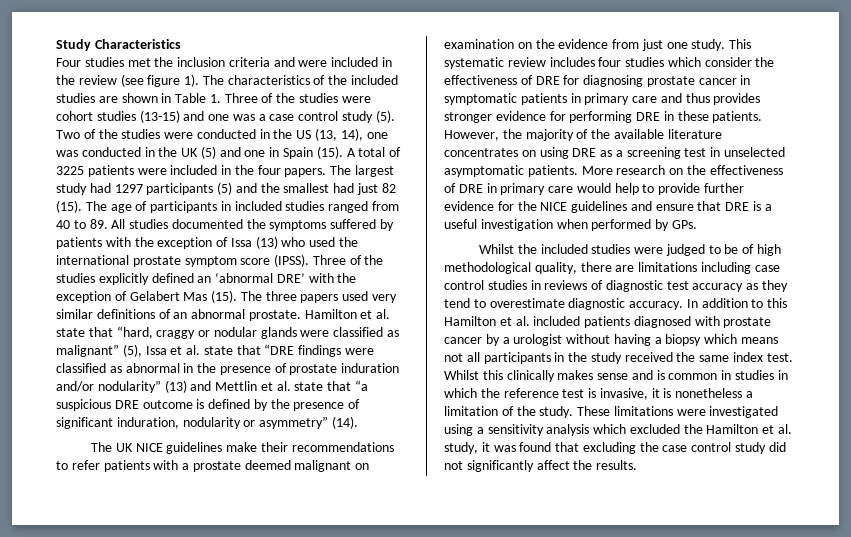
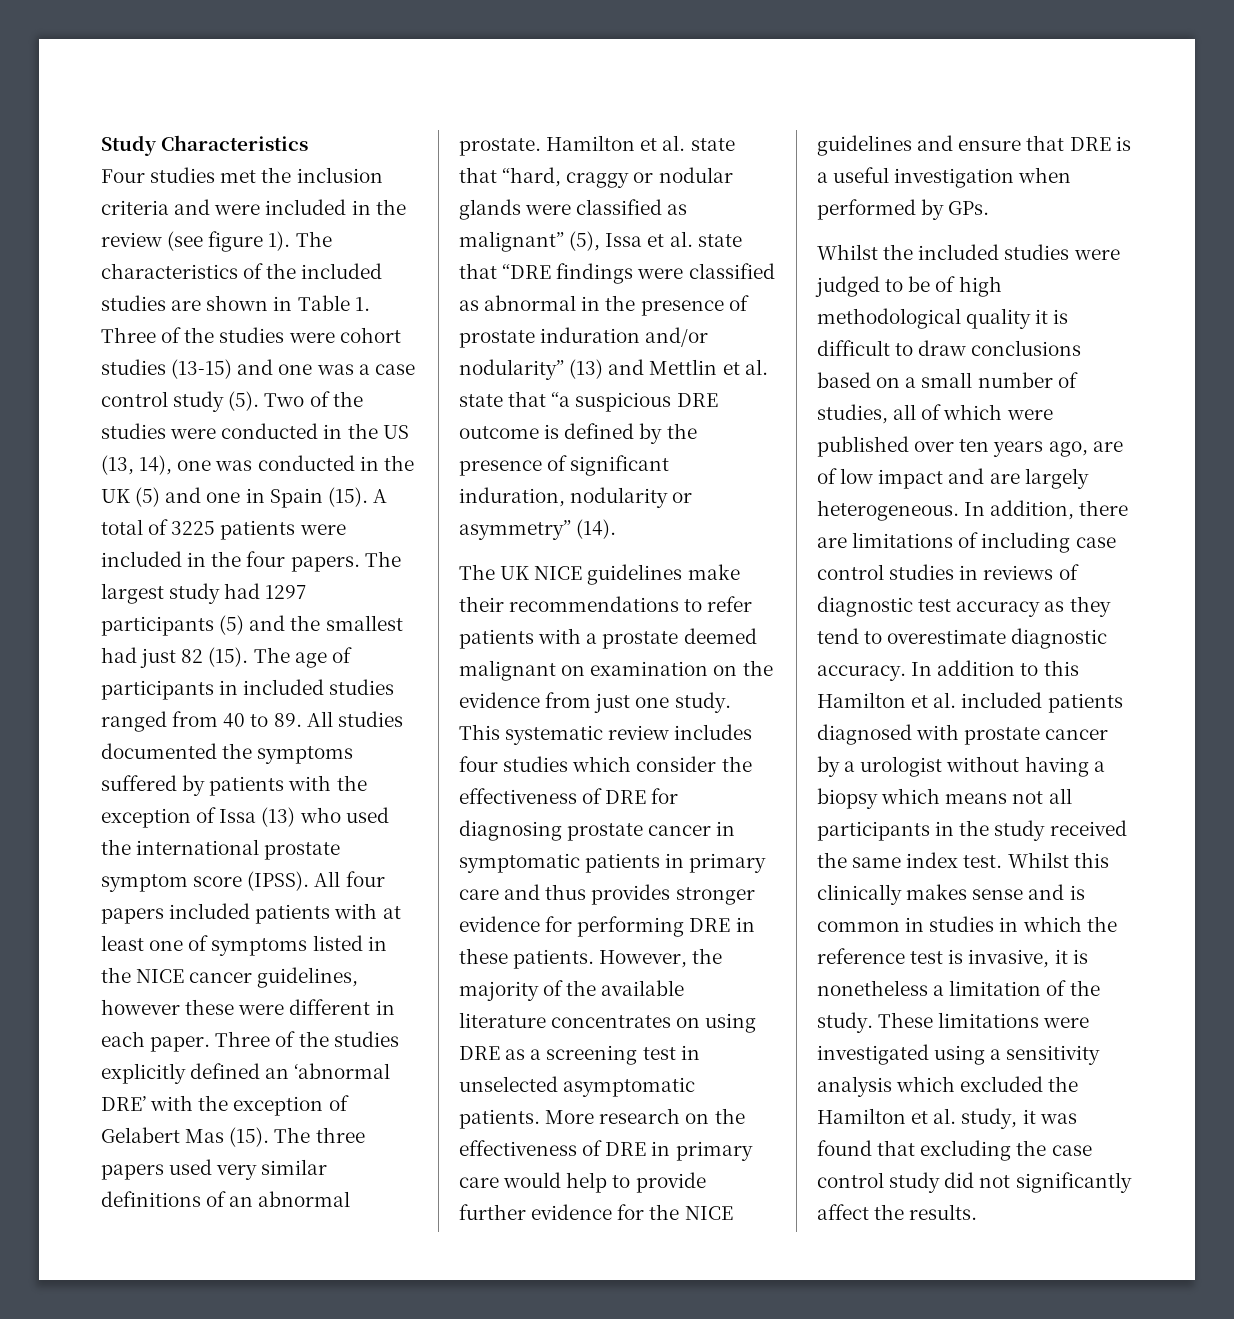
(310, 260) none -> [314,871,385,887] [101,903,401,924] [101,935,387,956] [101,967,359,988] [101,999,395,1015] [101,1031,211,1052] All four papers included patients with at least one of symptoms listed in the NICE cancer guidelines, however these were different in each paper.
[534,262,577,274] quality, -> [966,308,1069,329] [817,340,1082,356] [817,372,1078,388] [817,404,1053,424] [817,436,1123,457] [817,468,1089,489] [817,500,1075,521] quality it is difficult to draw conclusions based on a small number of studies, all of which were published over ten years ago, are of low impact and are largely heterogeneous. In addition,
(698, 267) none -> [958,532,979,548] of

